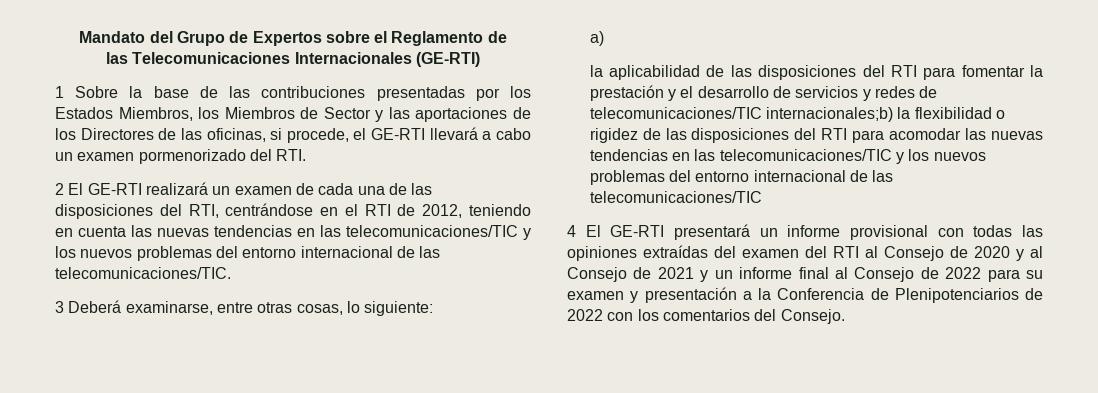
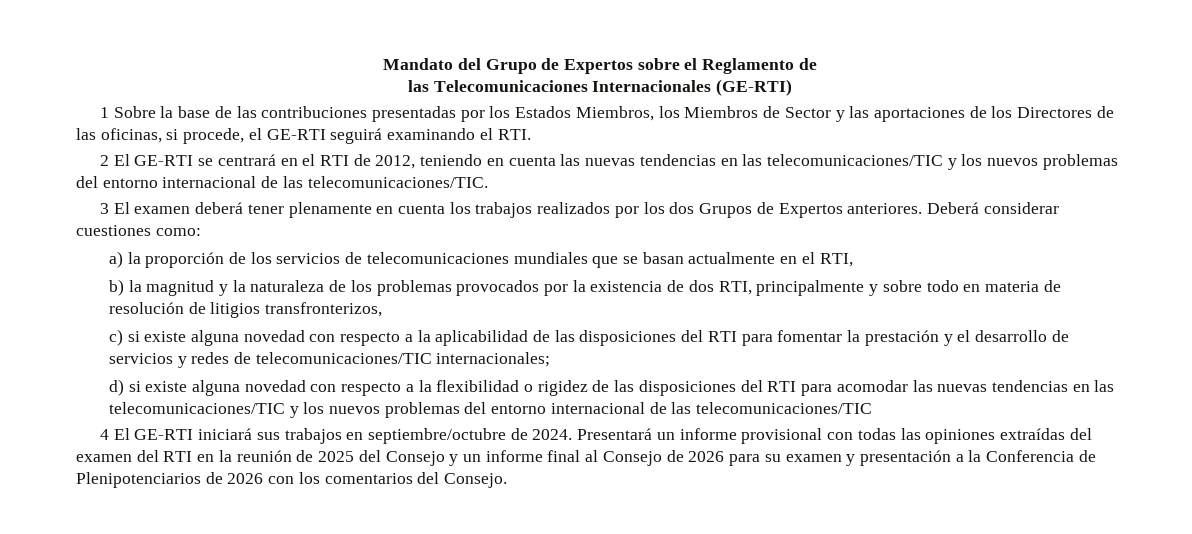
[429,127,531,140] [55,149,307,164] [55,182,433,195] [55,203,314,219] llevará a cabo un examen pormenorizado del RTI. // 2 El GE-RTI realizará un examen de cada una de las disposiciones del RTI, centrándose -> [330,128,531,144] [99,154,276,166] seguirá examinando el RTI. // 2 El GE-RTI se centrará
[68,300,434,316] [589,31,604,46] Deberá examinarse, entre otras cosas, lo siguiente: // a) // -> [113,202,1059,218] [76,225,201,236] [108,251,853,268] [108,279,1061,296] [108,302,382,318] [108,329,413,346] El examen deberá tener plenamente en cuenta los trabajos realizados por los dos Grupos de Expertos anteriores. Deberá considerar cuestiones como: // a) la proporción de los servicios de telecomunicaciones mundiales que se basan actualmente en el RTI, // b) la magnitud y la naturaleza de los problemas provocados por la existencia de dos RTI, principalmente y sobre todo en materia de resolución de litigios transfronterizos, // c) si existe alguna novedad con respecto a
[765,107,893,122] internacionales;b) -> [436,352,551,367] [108,379,414,396] internacionales; // d) si existe alguna novedad con respecto a
[674,224,750,240] presentará -> [198,428,653,444] iniciará sus trabajos en septiembre/octubre de 2024. Presentará
[865,246,1043,261] [567,267,694,282] al Consejo de 2020 y al Consejo de 2021 -> [197,450,445,466] en la reunión de 2025 del Consejo
[945,267,982,279] 2022 -> [688,451,725,462] 2026
[567,309,603,321] 2022 -> [227,473,264,484] 2026

